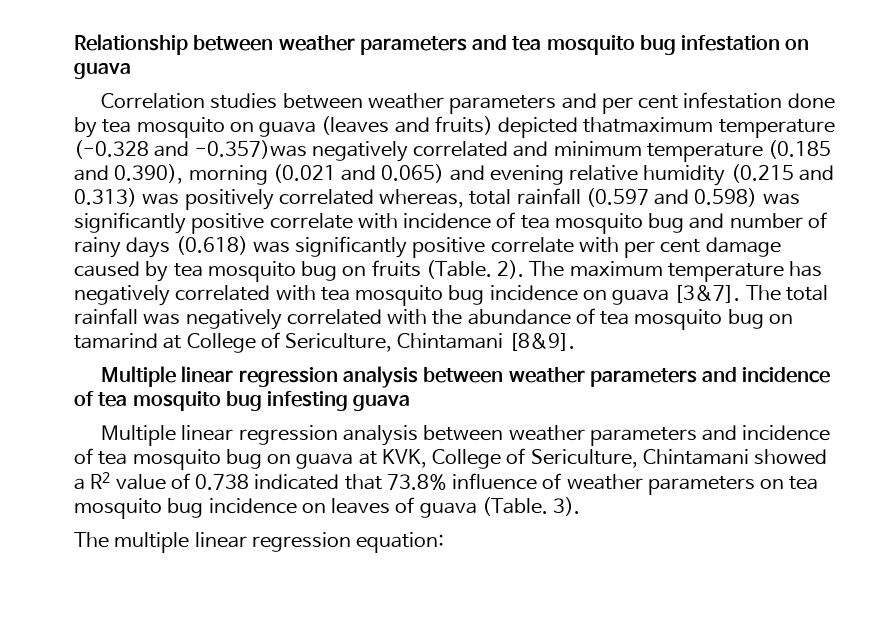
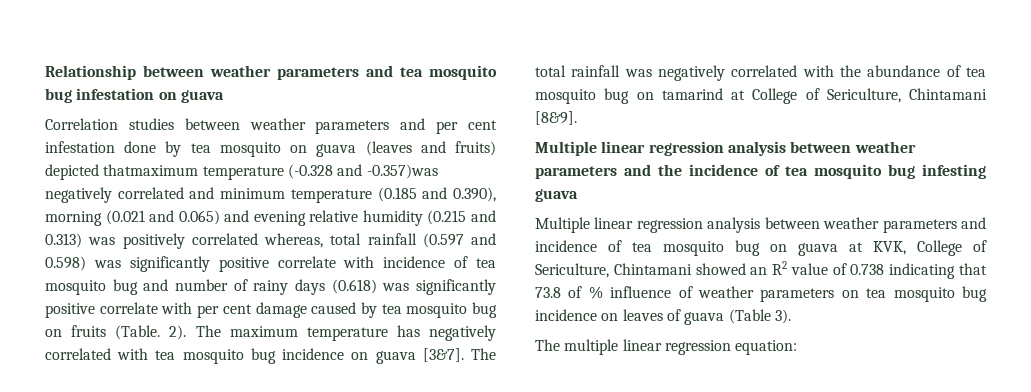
(738, 374) none -> [658,164,682,176] the
[74,478,85,490] a -> [750,267,768,275] an
[254,474,447,490] indicated that 73.8% -> [889,263,987,279] [535,286,603,299] indicating that 73.8 of %
[481,497,548,516] (Table. -> [728,309,771,324] (Table

